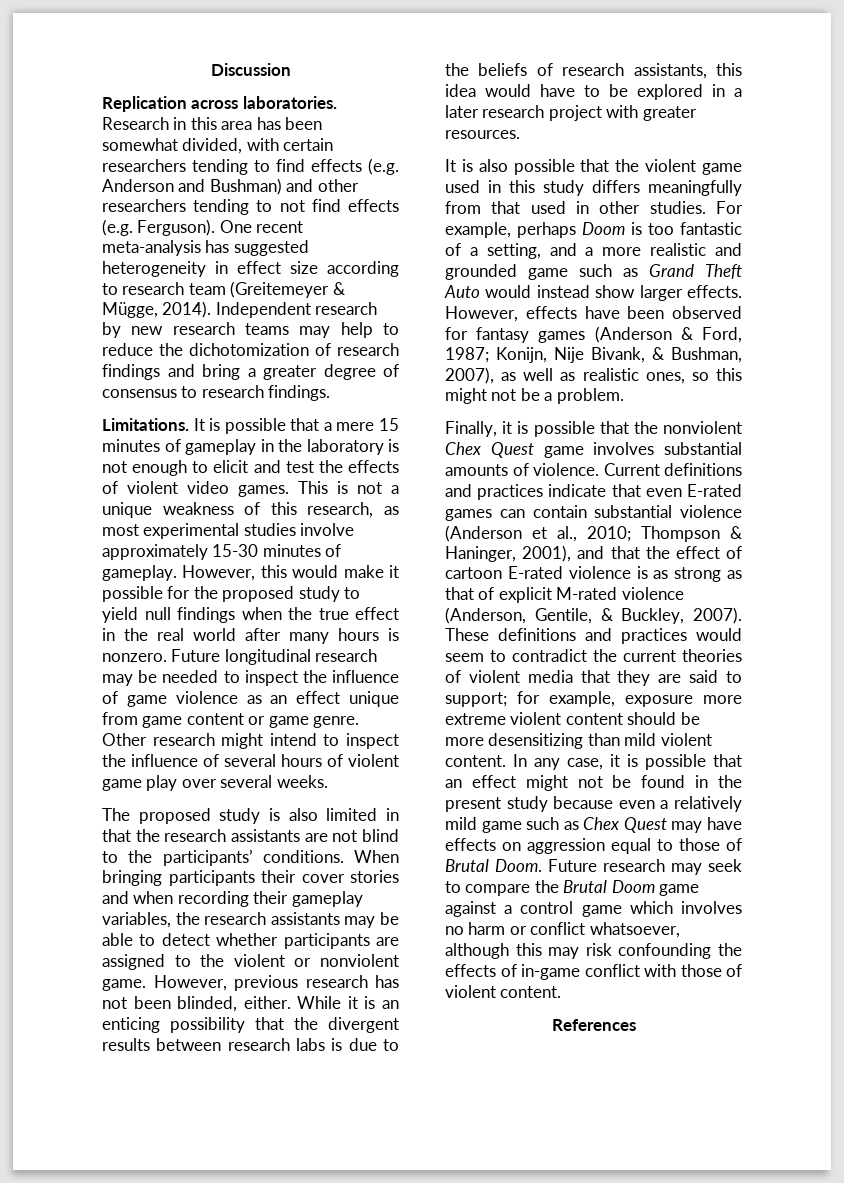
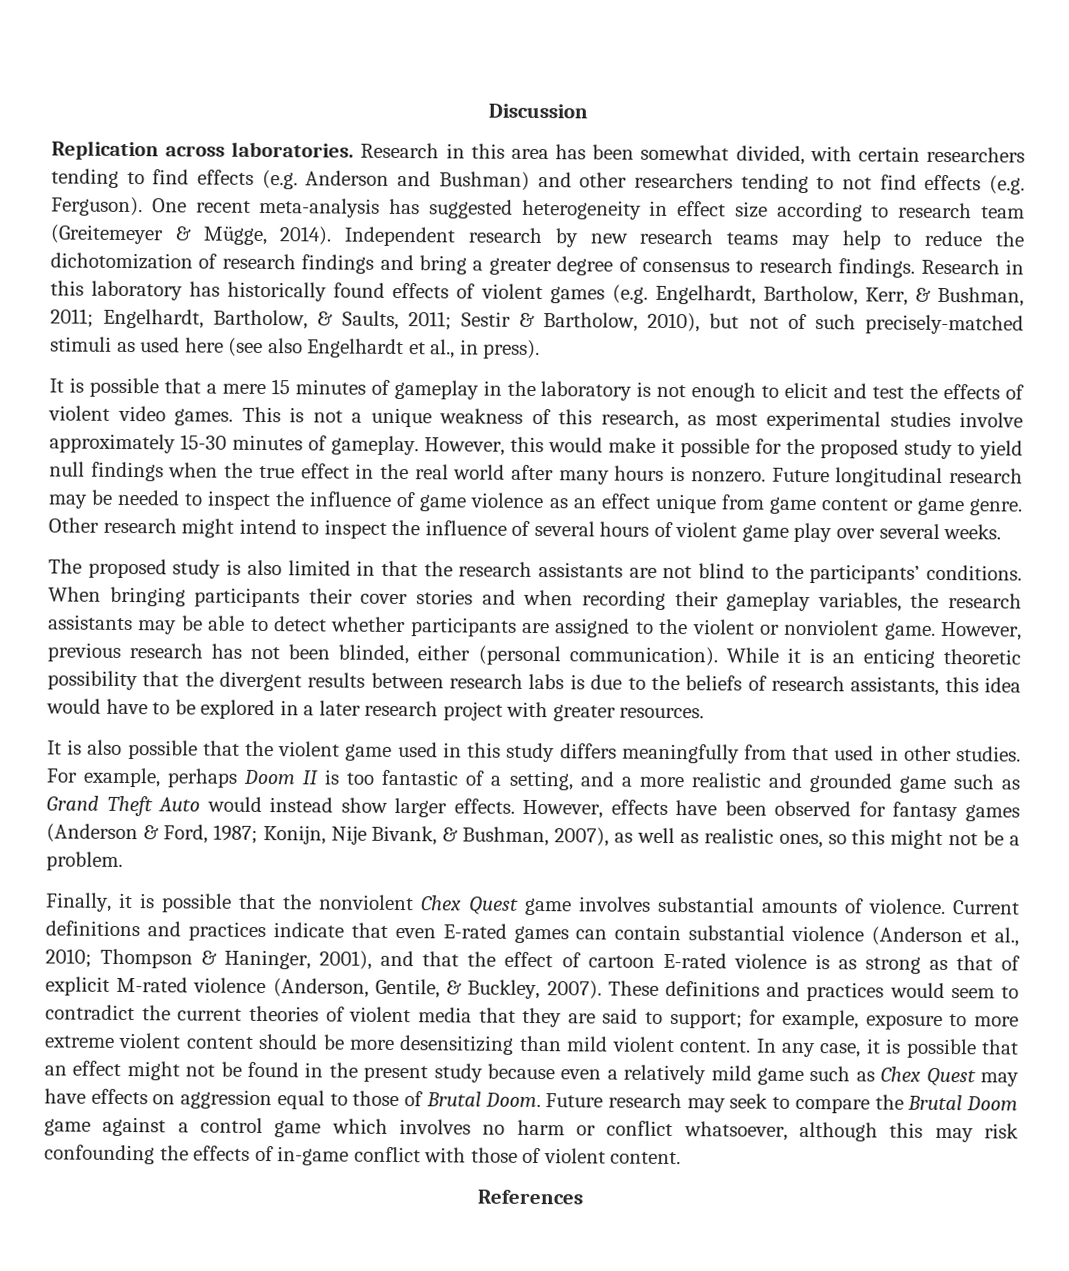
[102,418,189,431] // Limitations. -> [920,258,1024,275] [50,280,1024,307] [50,308,1024,335] [50,336,541,360] Research in this laboratory has historically found effects of violent games (e.g. Engelhardt, Bartholow, Kerr, & Bushman, 2011; Engelhardt, Bartholow, & Saults, 2011; Sestir & Bartholow, 2010), but not of such precisely-matched stimuli as used here (see also Engelhardt et al., in press). //
[243,996,291,1009] either. -> [417,645,718,667] either (personal communication).
(160, 1025) none -> [942,648,1021,665] theoretic
(625, 228) none -> [302,770,320,785] II
(693, 701) none -> [949,1014,968,1027] to

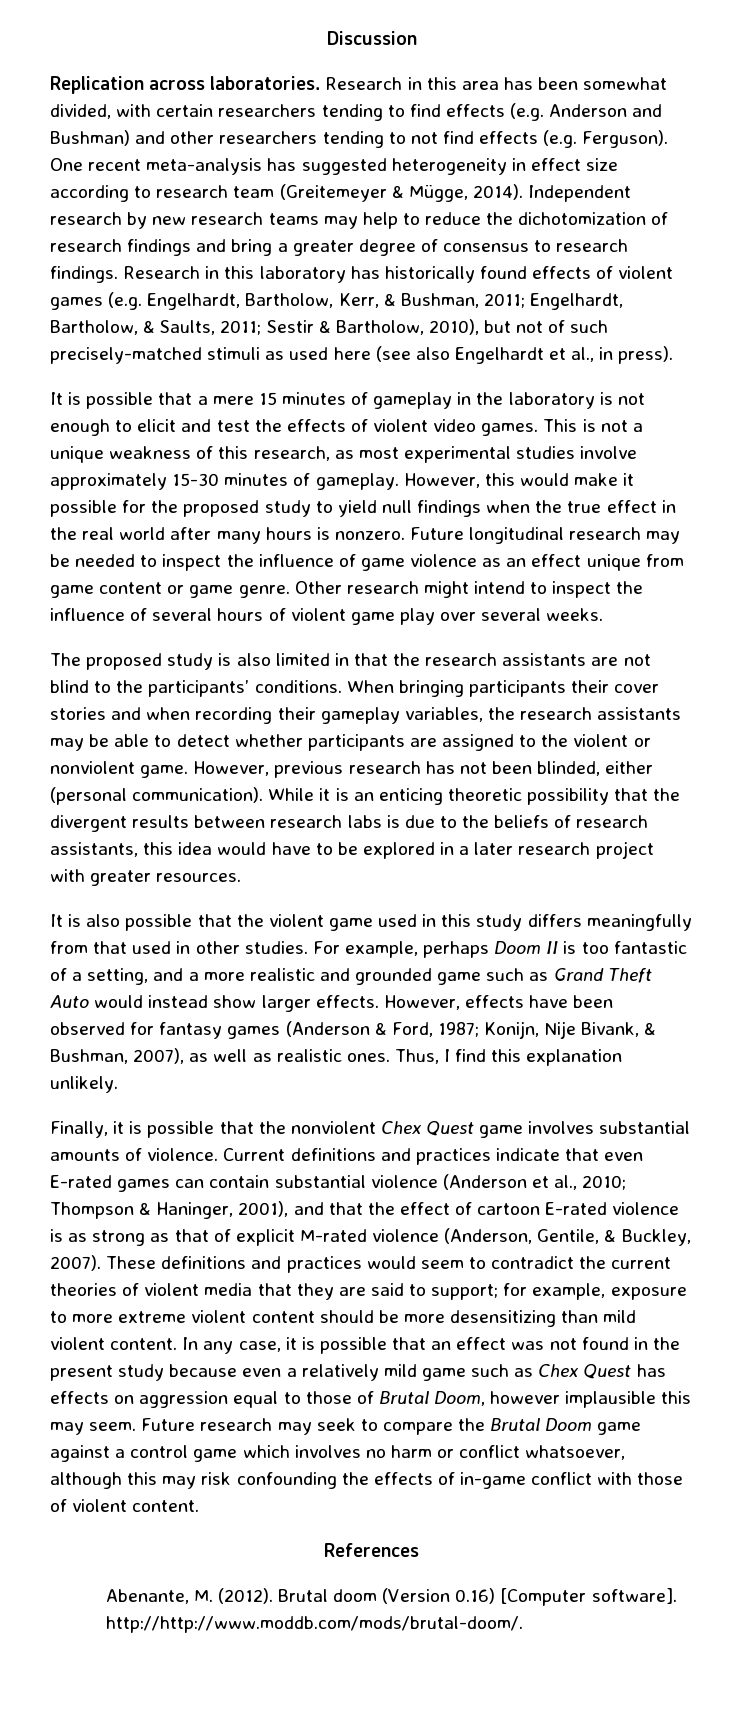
[778,829,1020,850] [46,851,123,871] ones, so this might not be a problem. -> [346,1049,623,1066] [50,1076,118,1093] ones. Thus, I find this explanation unlikely.
[126,1061,242,1081] might not be -> [511,1338,577,1350] was not
[979,1072,1019,1087] [44,1088,86,1104] may have -> [636,1364,666,1377] has
[484,1092,541,1108] Doom. -> [434,1391,692,1408] [50,1422,137,1435] Doom, however implausible this may seem.
(583, 1197) none -> [105,1588,677,1606] [105,1616,523,1633] // Abenante, M. (2012). Brutal doom (Version 0.16) [Computer software]. http://http://www.moddb.com/mods/brutal-doom/.

